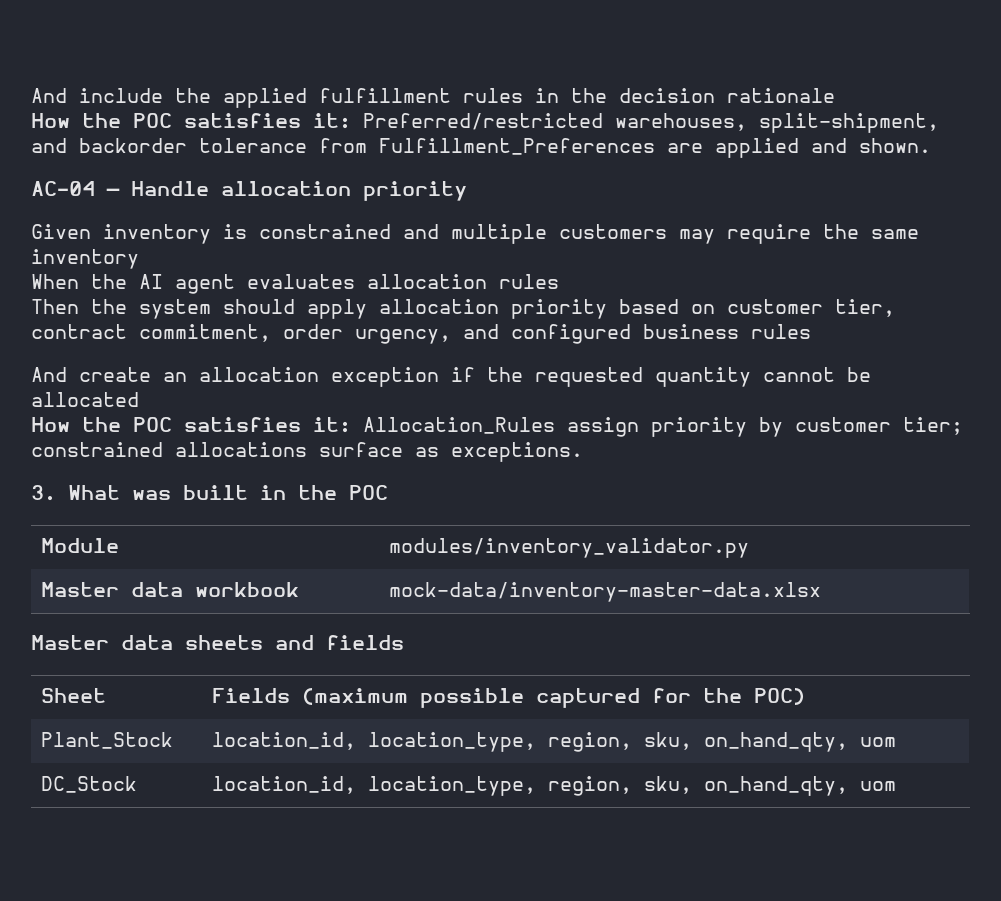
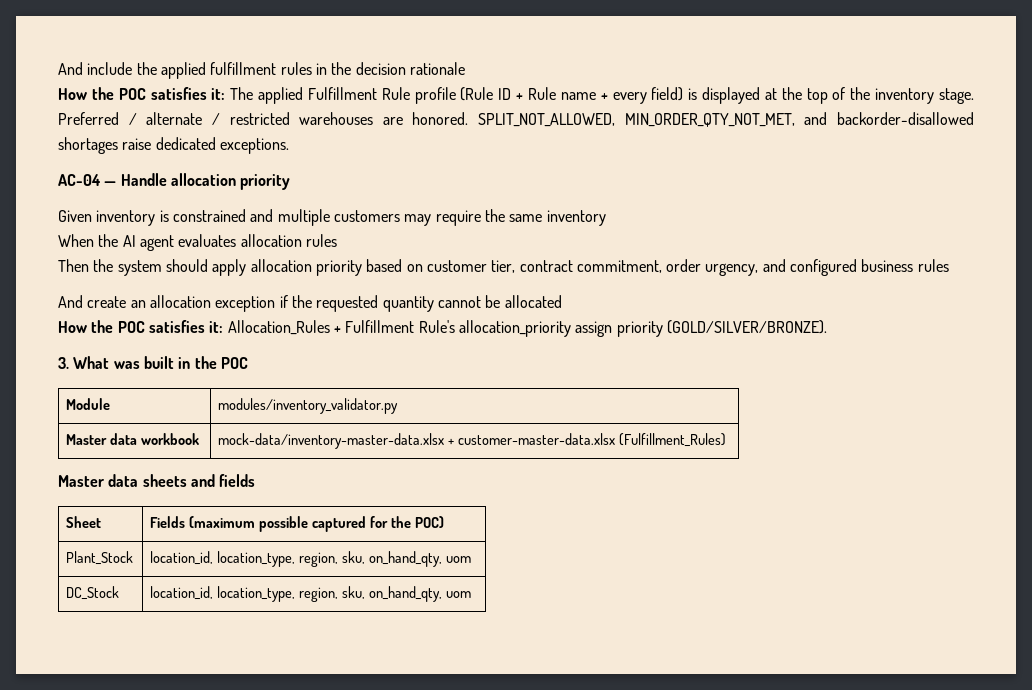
[363,113,939,133] [31,138,931,158] Preferred/restricted warehouses, split-shipment, and backorder tolerance from Fulfillment_Preferences are applied and shown. -> [230,87,974,104] [58,112,975,127] [58,137,289,154] The applied Fulfillment Rule profile (Rule ID + Rule name + every field) is displayed at the top of the inventory stage. Preferred / alternate / restricted warehouses are honored. SPLIT_NOT_ALLOWED, MIN_ORDER_QTY_NOT_MET, and backorder-disallowed shortages raise dedicated exceptions.
[567,417,963,437] [31,442,583,462] assign priority by customer tier; constrained allocations surface as exceptions. -> [333,320,827,337] + Fulfillment Rule's allocation_priority assign priority (GOLD/SILVER/BRONZE).
(821, 592) none -> [447,433,726,447] + customer-master-data.xlsx (Fulfillment_Rules)

